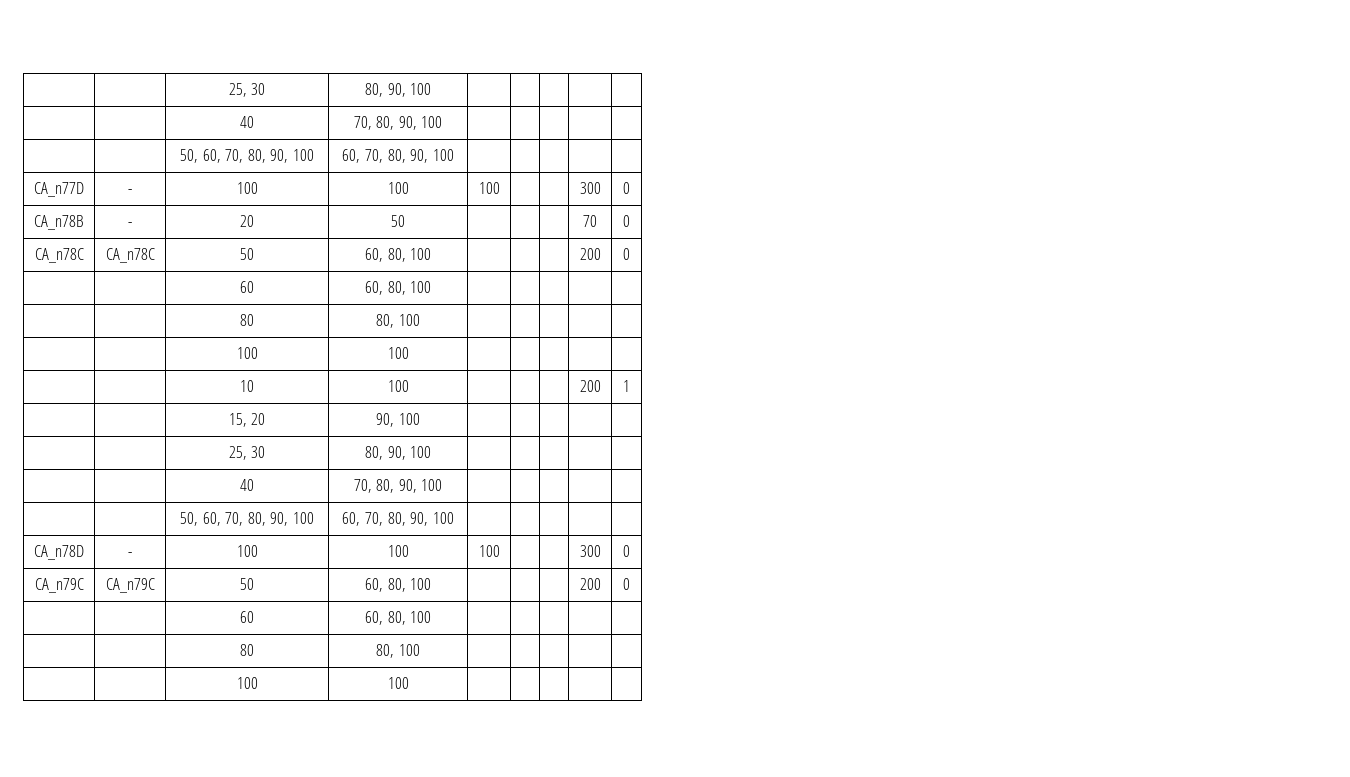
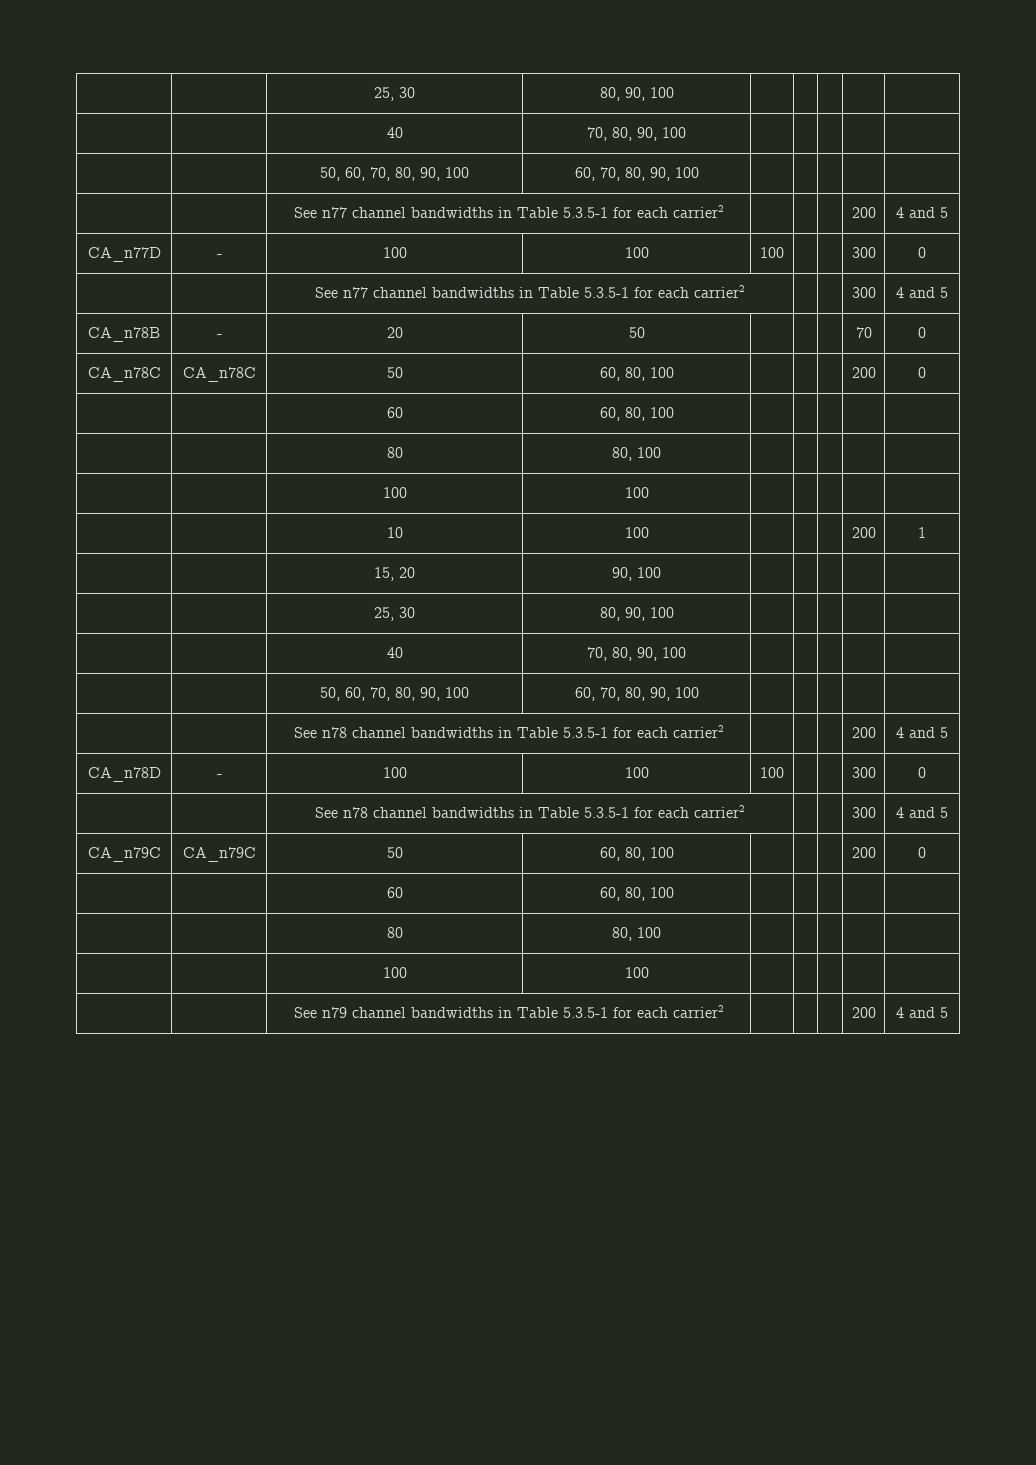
(454, 155) none -> [293,205,724,218] [851,207,876,218] [896,207,948,218] // | | See n77 channel bandwidths in Table 5.3.5-1 for each carrier2 | | | | 200 | 4 and 5
(630, 188) none -> [315,285,745,298] [851,287,876,298] [896,287,948,298] // | | See n77 channel bandwidths in Table 5.3.5-1 for each carrier2 | | | 300 | 4 and 5
(454, 518) none -> [293,725,724,738] [851,727,876,738] [896,727,948,738] // | | See n78 channel bandwidths in Table 5.3.5-1 for each carrier2 | | | | 200 | 4 and 5
(630, 551) none -> [315,805,745,818] [851,807,876,818] [896,807,948,818] // | | See n78 channel bandwidths in Table 5.3.5-1 for each carrier2 | | | 300 | 4 and 5
(409, 683) none -> [293,1005,724,1018] [851,1007,876,1018] [896,1007,948,1018] // | | See n79 channel bandwidths in Table 5.3.5-1 for each carrier2 | | | | 200 | 4 and 5

